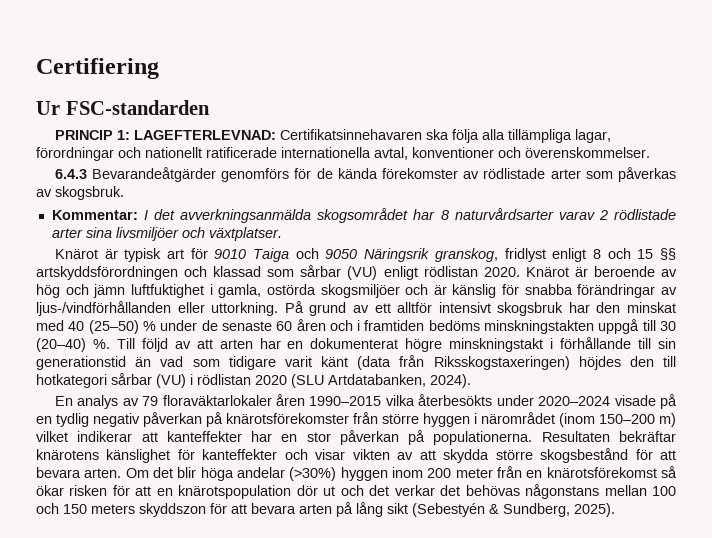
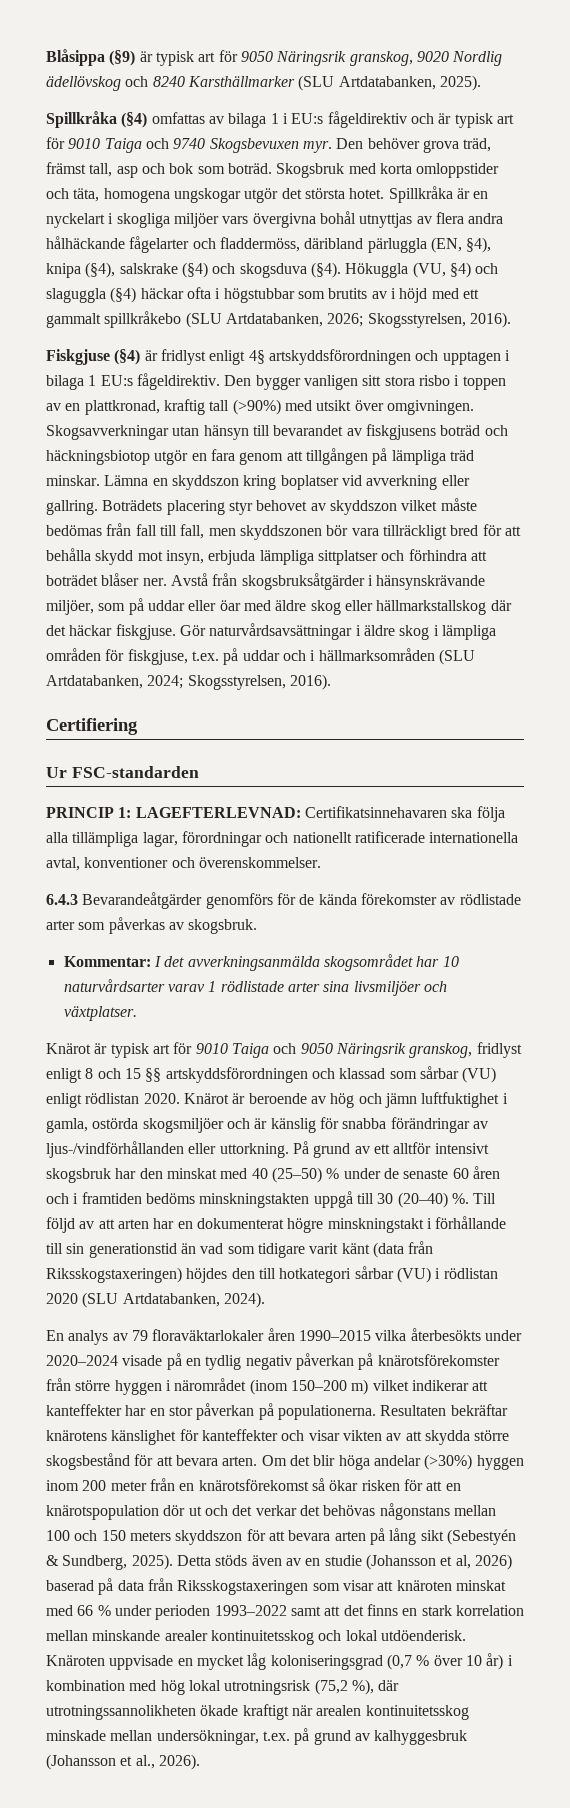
(36, 68) none -> [46,49,503,66] [46,75,481,91] [46,111,514,128] [46,137,492,153] [46,162,500,178] [46,186,489,203] [46,211,504,228] [46,236,492,253] [46,262,499,278] [46,287,479,303] [46,311,511,328] [46,349,510,365] [46,373,506,390] [46,399,474,415] [46,424,508,440] [46,448,474,465] [46,475,470,490] [46,498,477,515] [46,523,521,540] [46,548,487,565] [46,573,486,590] [46,598,512,615] [46,623,496,640] [46,648,475,665] [46,674,331,690] Blåsippa (§9) är typisk art för 9050 Näringsrik granskog, 9020 Nordlig ädellövskog och 8240 Karsthällmarker (SLU Artdatabanken, 2025). // Spillkråka (§4) omfattas av bilaga 1 i EU:s fågeldirektiv och är typisk art för 9010 Taiga och 9740 Skogsbevuxen myr. Den behöver grova träd, främst tall, asp och bok som boträd. Skogsbruk med korta omloppstider och täta, homogena ungskogar utgör det största hotet. Spillkråka är en nyckelart i skogliga miljöer vars övergivna bohål utnyttjas av flera andra hålhäckande fågelarter och fladdermöss, däribland pärluggla (EN, §4), knipa (§4), salskrake (§4) och skogsduva (§4). Hökuggla (VU, §4) och slaguggla (§4) häckar ofta i högstubbar som brutits av i höjd med ett gammalt spillkråkebo (SLU Artdatabanken, 2026; Skogsstyrelsen, 2016). // Fiskgjuse (§4) är fridlyst enligt 4§ artskyddsförordningen och upptagen i bilaga 1 EU:s fågeldirektiv. Den bygger vanligen sitt stora risbo i toppen av en plattkronad, kraftig tall (>90%) med utsikt över omgivningen. Skogsavverkningar utan hänsyn till bevarandet av fiskgjusens boträd och häckningsbiotop utgör en fara genom att tillgången på lämpliga träd minskar. Lämna en skyddszon kring boplatser vid avverkning eller gallring. Boträdets placering styr behovet av skyddszon vilket måste bedömas från fall till fall, men skyddszonen bör vara tillräckligt bred för att behålla skydd mot insyn, erbjuda lämpliga sittplatser och förhindra att boträdet blåser ner. Avstå från skogsbruksåtgärder i hänsynskrävande miljöer, som på uddar eller öar med äldre skog eller hällmarkstallskog där det häckar fiskgjuse. Gör naturvårdsavsättningar i äldre skog i lämpliga områden för fiskgjuse, t.ex. på uddar och i hällmarksområden (SLU Artdatabanken, 2024; Skogsstyrelsen, 2016). //
[440,210,449,220] 8 -> [442,956,459,967] 10
[598,210,608,220] 2 -> [208,981,217,992] 1
(615, 510) none -> [176,1554,512,1570] [46,1578,506,1595] [46,1604,524,1620] [46,1630,466,1645] [46,1653,513,1670] [46,1679,400,1695] [46,1704,469,1720] [46,1728,468,1745] [46,1754,200,1770] Detta stöds även av en studie (Johansson et al, 2026) baserad på data från Riksskogstaxeringen som visar att knäroten minskat med 66 % under perioden 1993–2022 samt att det finns en stark korrelation mellan minskande arealer kontinuitetsskog och lokal utdöenderisk. Knäroten uppvisade en mycket låg koloniseringsgrad (0,7 % över 10 år) i kombination med hög lokal utrotningsrisk (75,2 %), där utrotningssannolikheten ökade kraftigt när arealen kontinuitetsskog minskade mellan undersökningar, t.ex. på grund av kalhyggesbruk (Johansson et al., 2026).

